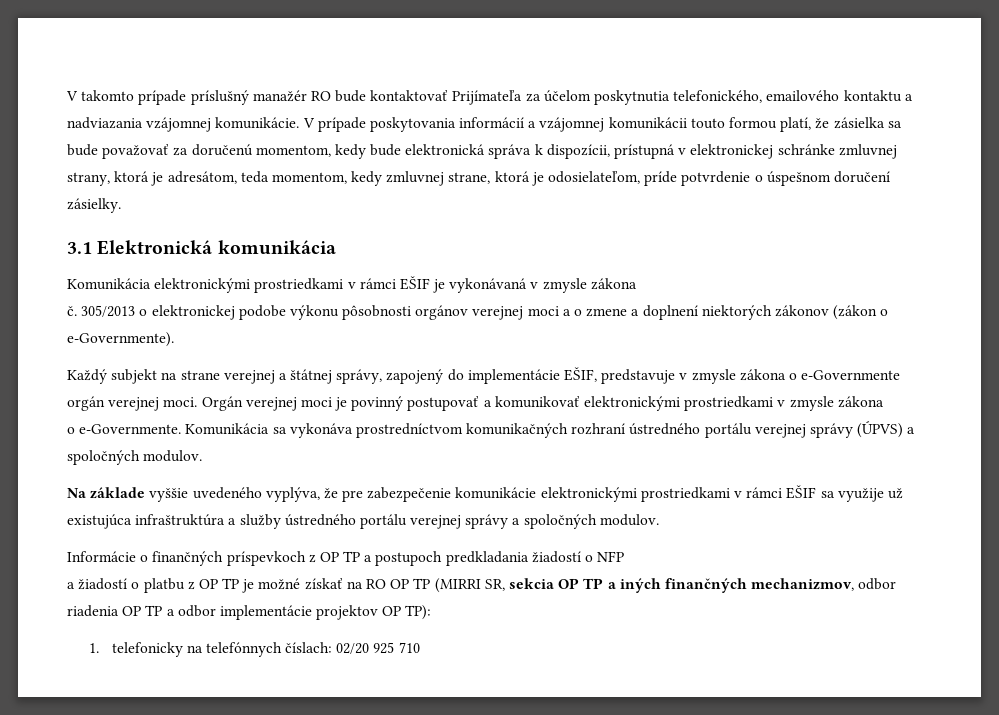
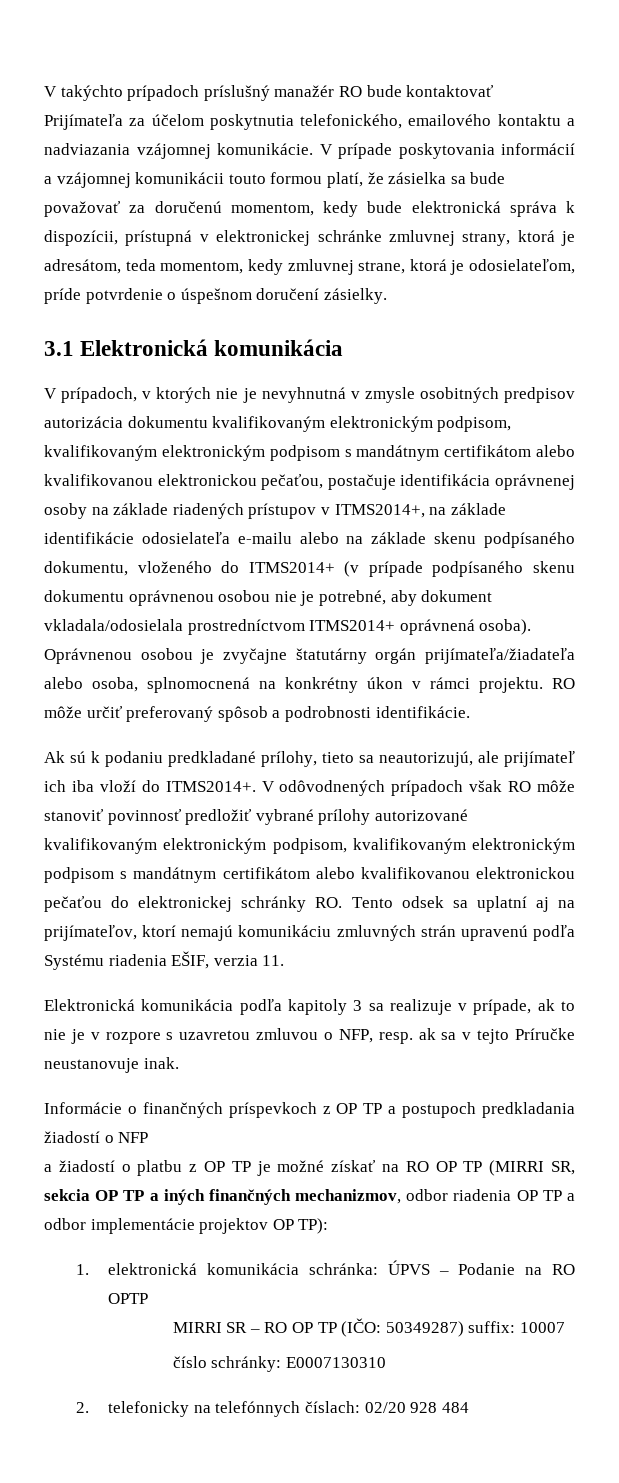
[66,90,187,105] V takomto prípade -> [44,85,200,101] V takýchto prípadoch
[67,276,637,293] [67,305,889,320] [67,332,174,347] [67,367,901,384] [67,396,884,411] [67,421,916,438] [67,450,203,465] [67,485,903,502] [67,514,659,529] Komunikácia elektronickými prostriedkami v rámci EŠIF je vykonávaná v zmysle zákona // č. 305/2013 o elektronickej podobe výkonu pôsobnosti orgánov verejnej moci a o zmene a doplnení niektorých zákonov (zákon o e-Governmente). // Každý subjekt na strane verejnej a štátnej správy, zapojený do implementácie EŠIF, predstavuje v zmysle zákona o e-Governmente orgán verejnej moci. Orgán verejnej moci je povinný postupovať a komunikovať elektronickými prostriedkami v zmysle zákona // o e-Governmente. Komunikácia sa vykonáva prostredníctvom komunikačných rozhraní ústredného portálu verejnej správy (ÚPVS) a spoločných modulov. // Na základe vyššie uvedeného vyplýva, že pre zabezpečenie komunikácie elektronickými prostriedkami v rámci EŠIF sa využije už existujúca infraštruktúra a služby ústredného portálu verejnej správy a spoločných modulov. -> [44,387,576,403] [44,416,512,432] [44,445,575,461] [44,474,575,490] [44,503,506,519] [44,532,575,548] [44,561,575,577] [44,590,493,606] [44,619,532,635] [44,648,575,664] [44,677,575,693] [44,706,470,722] [44,751,575,767] [44,780,575,796] [44,809,468,825] [44,838,575,854] [44,867,575,883] [44,896,576,912] [44,925,576,941] [44,951,285,970] [44,999,576,1015] [44,1028,575,1044] [44,1057,179,1073] V prípadoch, v ktorých nie je nevyhnutná v zmysle osobitných predpisov autorizácia dokumentu kvalifikovaným elektronickým podpisom, kvalifikovaným elektronickým podpisom s mandátnym certifikátom alebo kvalifikovanou elektronickou pečaťou, postačuje identifikácia oprávnenej osoby na základe riadených prístupov v ITMS2014+, na základe identifikácie odosielateľa e-mailu alebo na základe skenu podpísaného dokumentu, vloženého do ITMS2014+ (v prípade podpísaného skenu dokumentu oprávnenou osobou nie je potrebné, aby dokument vkladala/odosielala prostredníctvom ITMS2014+ oprávnená osoba). Oprávnenou osobou je zvyčajne štatutárny orgán prijímateľa/žiadateľa alebo osoba, splnomocnená na konkrétny úkon v rámci projektu. RO môže určiť preferovaný spôsob a podrobnosti identifikácie. // Ak sú k podaniu predkladané prílohy, tieto sa neautorizujú, ale prijímateľ ich iba vloží do ITMS2014+. V odôvodnených prípadoch však RO môže stanoviť povinnosť predložiť vybrané prílohy autorizované kvalifikovaným elektronickým podpisom, kvalifikovaným elektronickým podpisom s mandátnym certifikátom alebo kvalifikovanou elektronickou pečaťou do elektronickej schránky RO. Tento odsek sa uplatní aj na prijímateľov, ktorí nemajú komunikáciu zmluvných strán upravenú podľa Systému riadenia EŠIF, verzia 11. // Elektronická komunikácia podľa kapitoly 3 sa realizuje v prípade, ak to nie je v rozpore s uzavretou zmluvou o NFP, resp. ak sa v tejto Príručke neustanovuje inak.
(100, 648) none -> [108,1260,575,1275] [108,1293,149,1304] [172,1318,565,1337] [172,1356,386,1372] [76,1402,90,1413] elektronická komunikácia schránka: ÚPVS – Podanie na RO OPTP // MIRRI SR – RO OP TP (IČO: 50349287) suffix: 10007 // číslo schránky: E0007130310 // 2.
[373,642,420,654] 925 710 -> [410,1402,469,1413] 928 484

